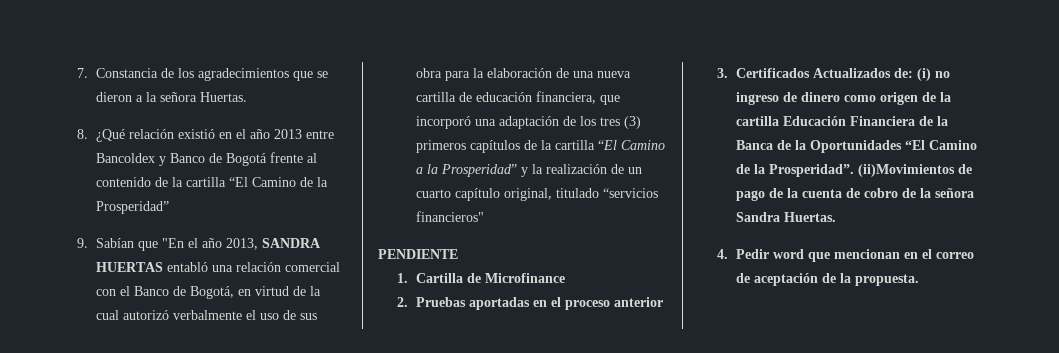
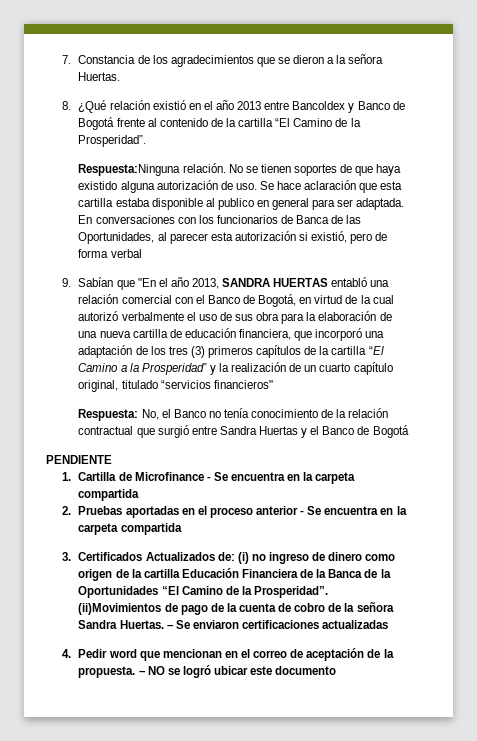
[96,201,170,214] Prosperidad” -> [78,135,147,147] [78,163,402,176] [78,180,403,193] [78,198,405,210] [78,215,362,224] [78,231,388,244] [78,249,142,258] Prosperidad”. // Respuesta:Ninguna relación. No se tienen soportes de que haya existido alguna autorización de uso. Se hace aclaración que esta cartilla estaba disponible al publico en general para ser adaptada. En conversaciones con los funcionarios de Banca de las Oportunidades, al parecer esta autorización si existió, pero de forma verbal
(485, 216) none -> [78,408,389,421] [78,425,409,438] // Respuesta: No, el Banco no tenía conocimiento de la relación contractual que surgió entre Sandra Huertas y el Banco de Bogotá
(566, 278) none -> [206,472,356,484] [78,489,140,501] - Se encuentra en la carpeta compartida
(664, 302) none -> [300,506,407,515] [78,523,182,535] - Se encuentra en la carpeta compartida
(837, 217) none -> [166,620,389,629] – Se enviaron certificaciones actualizadas
(920, 280) none -> [138,665,337,678] – NO se logró ubicar este documento

